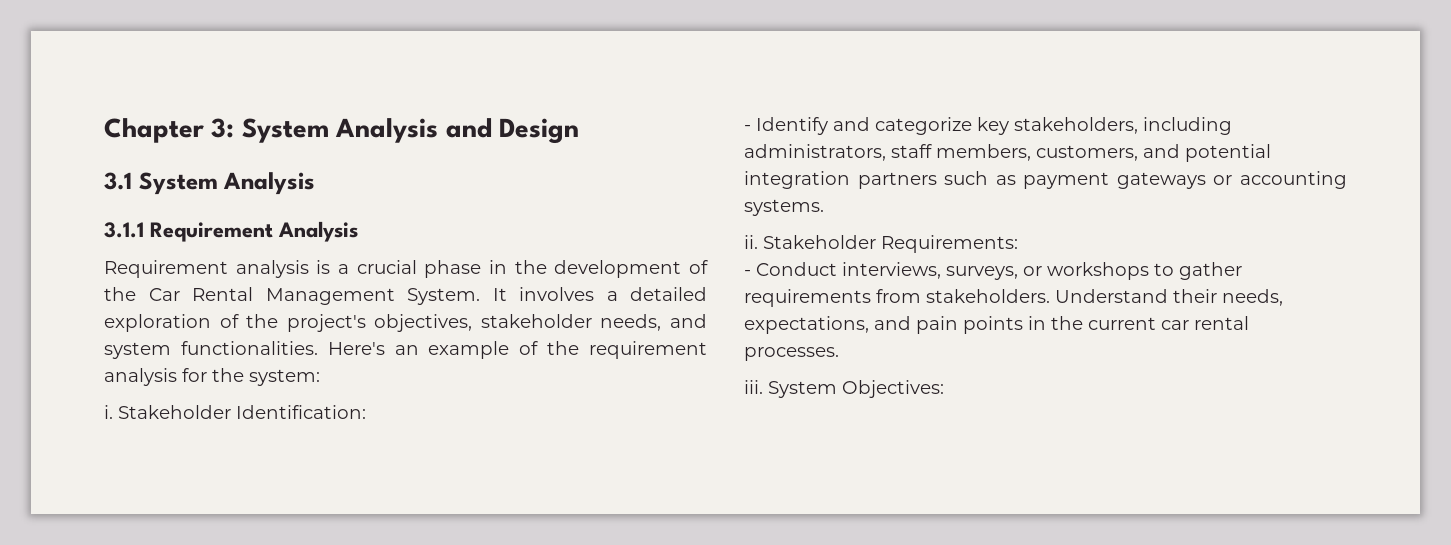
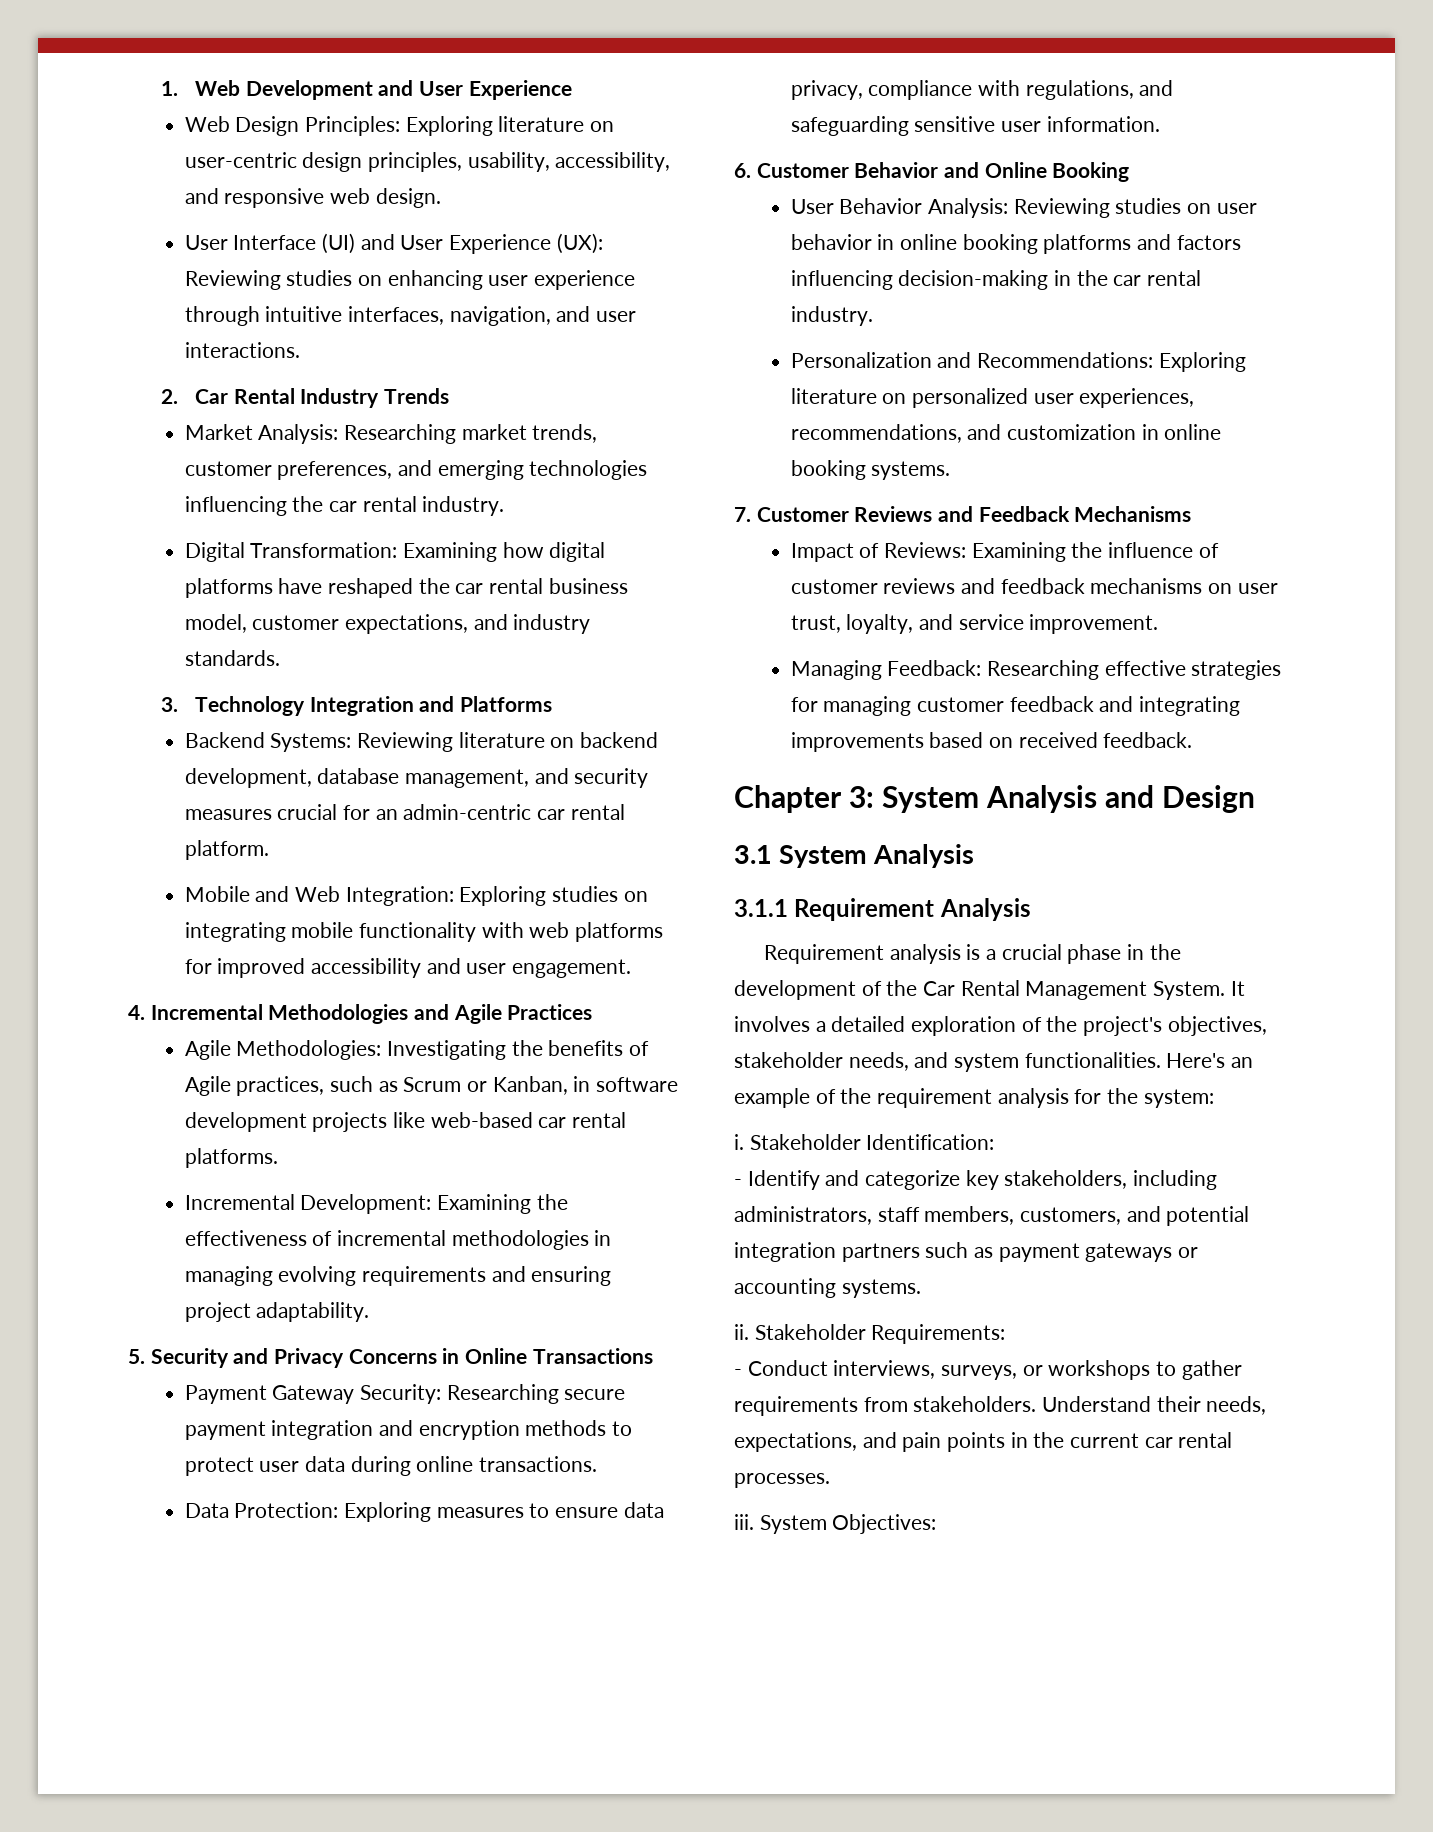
(104, 130) none -> [161,80,572,100] [184,116,614,136] [184,152,671,172] [184,188,441,208] [184,233,603,254] [184,270,635,290] [184,306,636,326] [184,342,300,358] [161,388,449,408] [184,424,598,444] [184,460,648,480] [184,496,505,516] [184,542,606,562] [184,578,628,598] [184,614,591,634] [184,650,280,666] [161,696,552,716] [184,732,658,752] [184,768,649,788] [184,804,625,820] [184,840,269,860] [184,886,648,906] [184,922,663,942] [184,958,631,978] [128,1004,593,1024] [184,1040,649,1060] [184,1076,678,1096] [184,1112,626,1132] [184,1148,278,1168] [184,1194,568,1214] [184,1230,612,1250] [184,1266,612,1286] [184,1302,370,1322] [128,1348,653,1368] [184,1384,626,1404] [184,1420,632,1440] [184,1456,597,1476] [184,1502,664,1522] [790,80,1174,100] [790,116,1160,136] [734,162,1130,182] [790,198,1257,218] [790,234,1241,254] [790,270,1201,290] [790,306,873,326] [790,352,1246,372] [790,388,1195,408] [790,424,1222,443] [790,460,951,480] [734,506,1192,522] [790,542,1219,562] [790,578,1278,594] [790,614,1159,634] [790,660,1282,680] [790,696,1240,716] [790,732,1193,752] 1. Web Development and User Experience // Web Design Principles: Exploring literature on user-centric design principles, usability, accessibility, and responsive web design. // User Interface (UI) and User Experience (UX): Reviewing studies on enhancing user experience through intuitive interfaces, navigation, and user interactions. // 2. Car Rental Industry Trends // Market Analysis: Researching market trends, customer preferences, and emerging technologies influencing the car rental industry. // Digital Transformation: Examining how digital platforms have reshaped the car rental business model, customer expectations, and industry standards. // 3. Technology Integration and Platforms // Backend Systems: Reviewing literature on backend development, database management, and security measures crucial for an admin-centric car rental platform. // Mobile and Web Integration: Exploring studies on integrating mobile functionality with web platforms for improved accessibility and user engagement. // 4. Incremental Methodologies and Agile Practices // Agile Methodologies: Investigating the benefits of Agile practices, such as Scrum or Kanban, in software development projects like web-based car rental platforms. // Incremental Development: Examining the effectiveness of incremental methodologies in managing evolving requirements and ensuring project adaptability. // 5. Security and Privacy Concerns in Online Transactions // Payment Gateway Security: Researching secure payment integration and encryption methods to protect user data during online transactions. // Data Protection: Exploring measures to ensure data privacy, compliance with regulations, and safeguarding sensitive user information. // 6. Customer Behavior and Online Booking // User Behavior Analysis: Reviewing studies on user behavior in online booking platforms and factors influencing decision-making in the car rental industry. // Personalization and Recommendations: Exploring literature on personalized user experiences, recommendations, and customization in online booking systems. // 7. Customer Reviews and Feedback Mechanisms // Impact of Reviews: Examining the influence of customer reviews and feedback mechanisms on user trust, loyalty, and service improvement. // Managing Feedback: Researching effective strategies for managing customer feedback and integrating improvements based on received feedback. //

